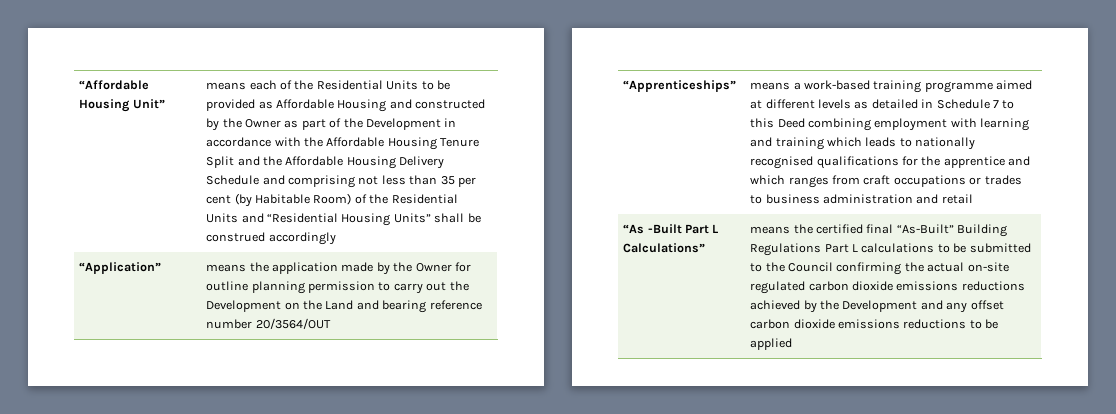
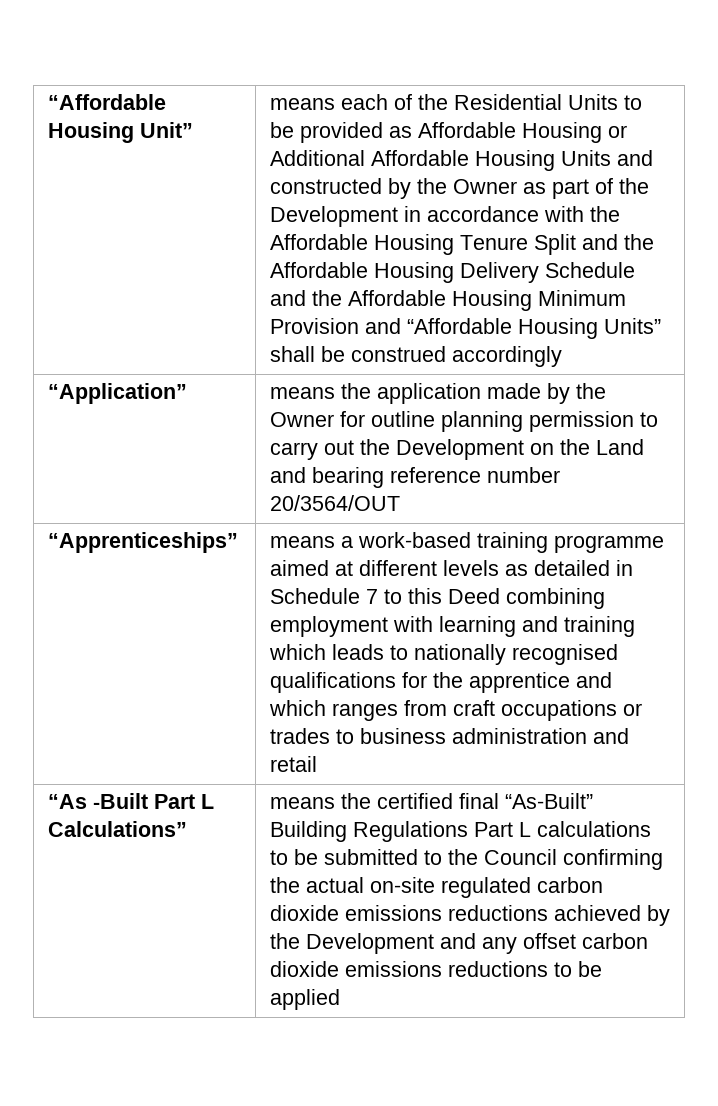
(387, 105) none -> [607,125,627,138] [269,150,611,171] or Additional Affordable Housing Units
[288,175,476,188] [206,193,458,207] [206,213,339,223] comprising not less than 35 per cent (by Habitable Room) of the Residential Units and “Residential -> [311,290,626,311] [269,318,512,334] the Affordable Housing Minimum Provision and “Affordable

